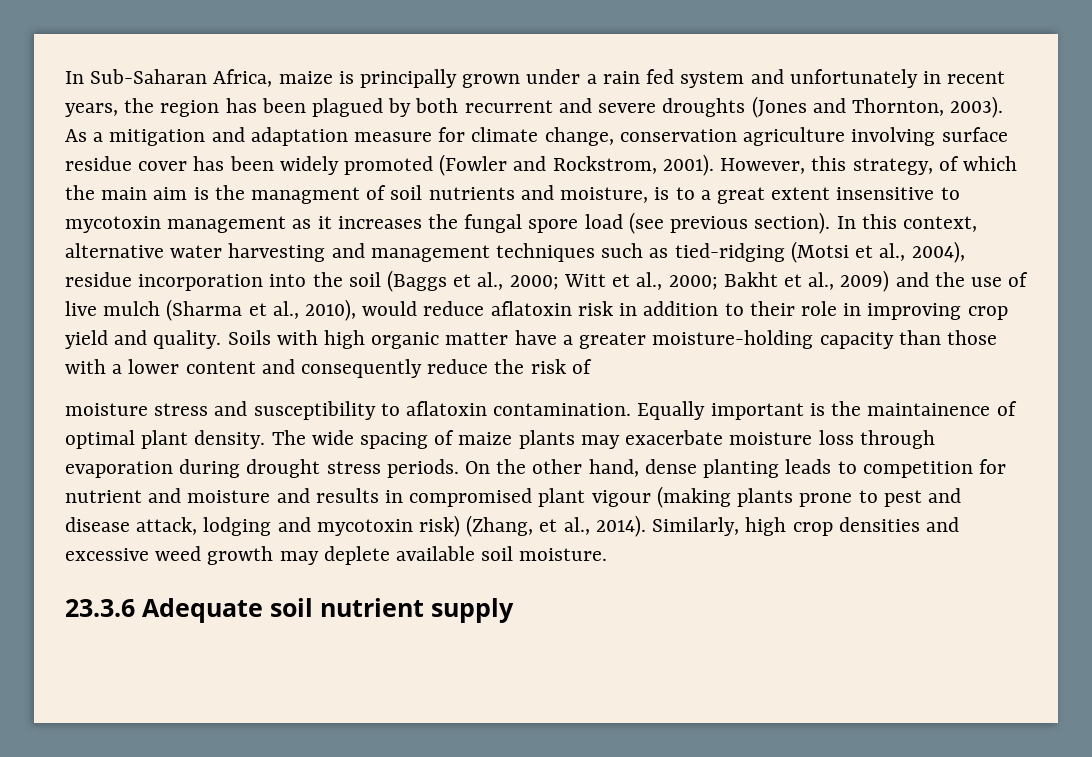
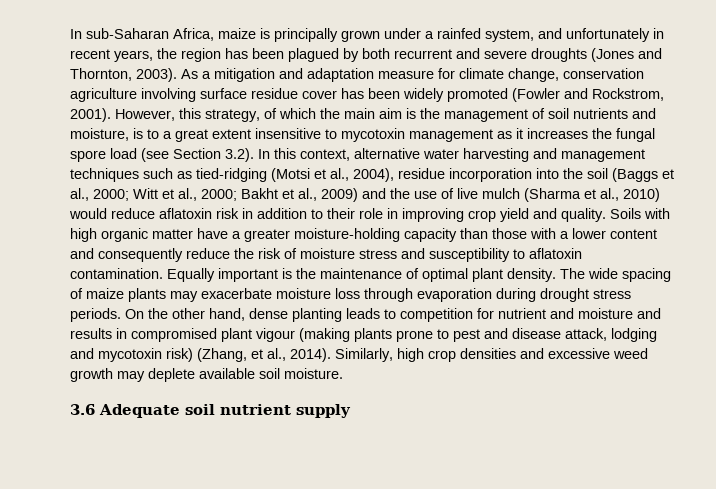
[65,69,208,84] In Sub-Saharan -> [70,28,169,39] In sub-Saharan
[602,69,745,88] rain fed system -> [437,28,534,42] rainfed system,
[251,187,361,204] managment -> [444,109,528,122] management
[670,212,831,234] previous section). -> [173,148,254,162] Section 3.2).
[305,299,357,321] 2010), -> [623,188,660,202] 2010)
(592, 366) // -> (297, 253) none
[867,403,991,416] maintainence -> [320,268,402,279] maintenance
[65,599,135,617] 23.3.6 -> [70,404,95,415] 3.6

